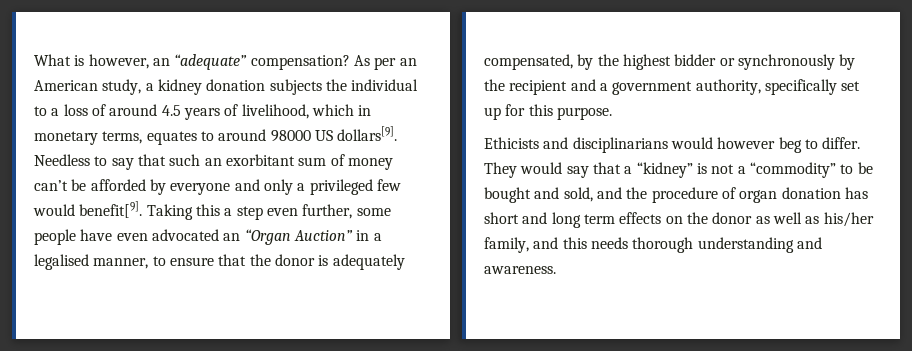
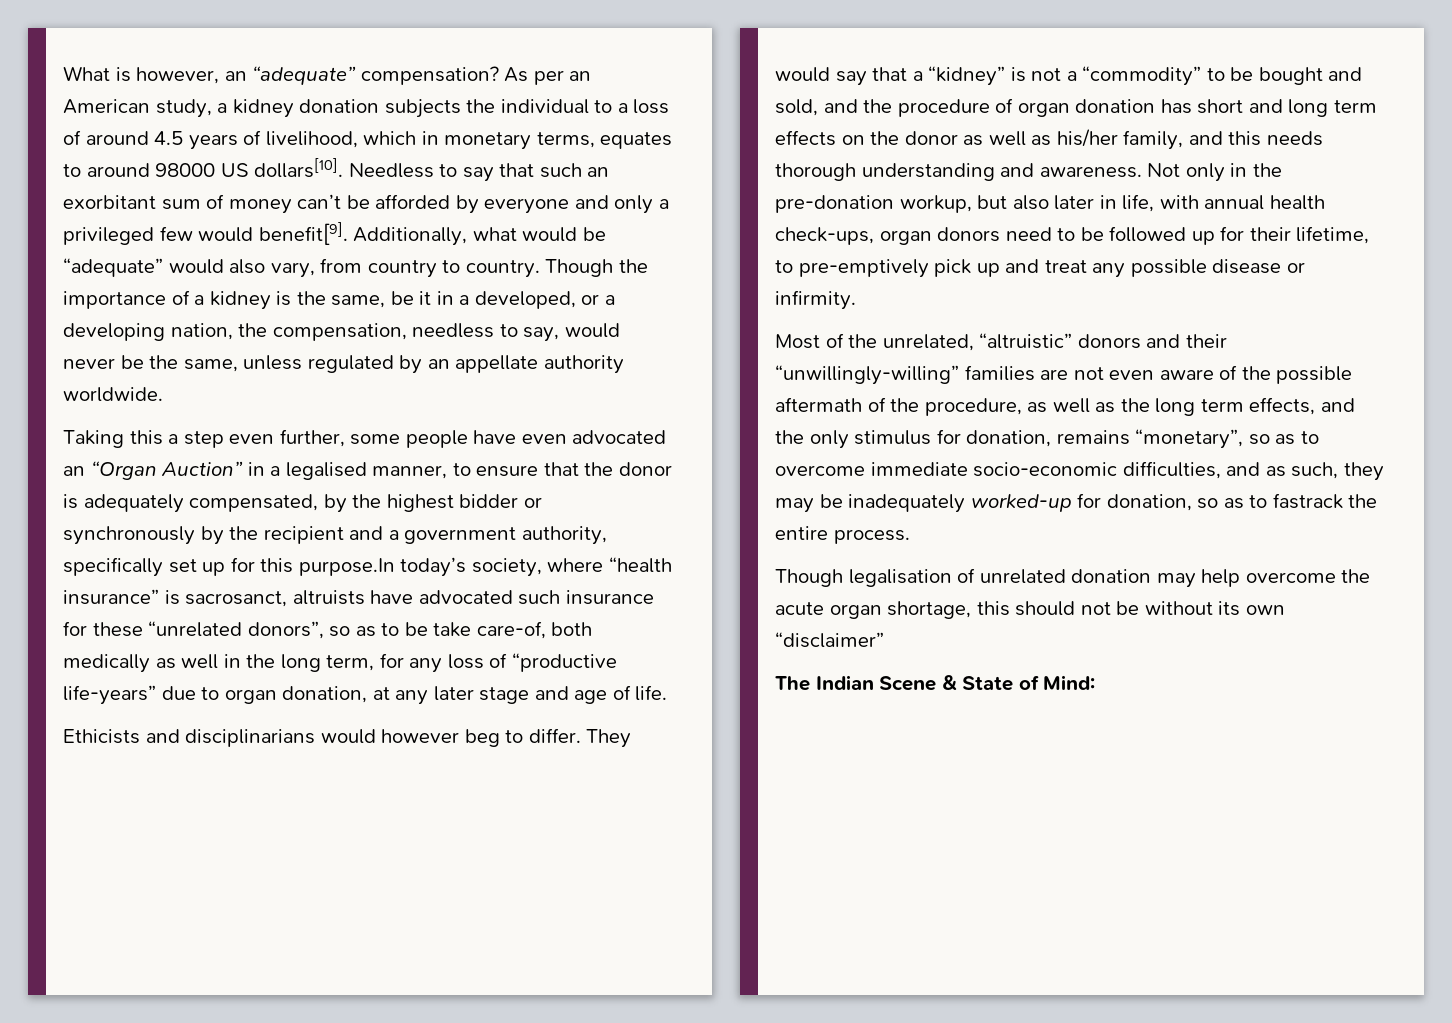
[337,126,398,141] dollars[9]. -> [254,158,344,178] dollars[10].
(143, 209) none -> [353,227,606,246] [63,258,648,278] [63,290,615,310] [63,323,620,342] [63,355,624,374] [63,387,163,402] Additionally, what would be “adequate” would also vary, from country to country. Though the importance of a kidney is the same, be it in a developed, or a developing nation, the compensation, needless to say, would never be the same, unless regulated by an appellate authority worldwide. //
[556,107,612,120] purpose. -> [298,557,672,577] [63,589,654,607] [63,621,593,639] [63,653,617,673] [63,685,668,705] purpose.In today’s society, where “health insurance” is sacrosanct, altruists have advocated such insurance for these “unrelated donors”, so as to be take care-of, both medically as well in the long term, for any loss of “productive life-years” due to organ donation, at any later stage and age of life.
(556, 270) none -> [1147,163,1282,182] [775,194,1325,213] [775,226,1370,245] [775,259,1305,278] [775,290,856,310] [775,333,1227,351] [775,365,1353,385] [775,397,1355,416] [775,429,1319,449] [775,461,1384,481] [775,493,1378,513] [775,526,910,544] [775,568,1371,588] [775,601,1285,619] [775,632,884,648] [775,675,1096,691] Not only in the pre-donation workup, but also later in life, with annual health check-ups, organ donors need to be followed up for their lifetime, to pre-emptively pick up and treat any possible disease or infirmity. // Most of the unrelated, “altruistic” donors and their “unwillingly-willing” families are not even aware of the possible aftermath of the procedure, as well as the long term effects, and the only stimulus for donation, remains “monetary”, so as to overcome immediate socio-economic difficulties, and as such, they may be inadequately worked-up for donation, so as to fastrack the entire process. // Though legalisation of unrelated donation may help overcome the acute organ shortage, this should not be without its own “disclaimer” // The Indian Scene & State of Mind:

